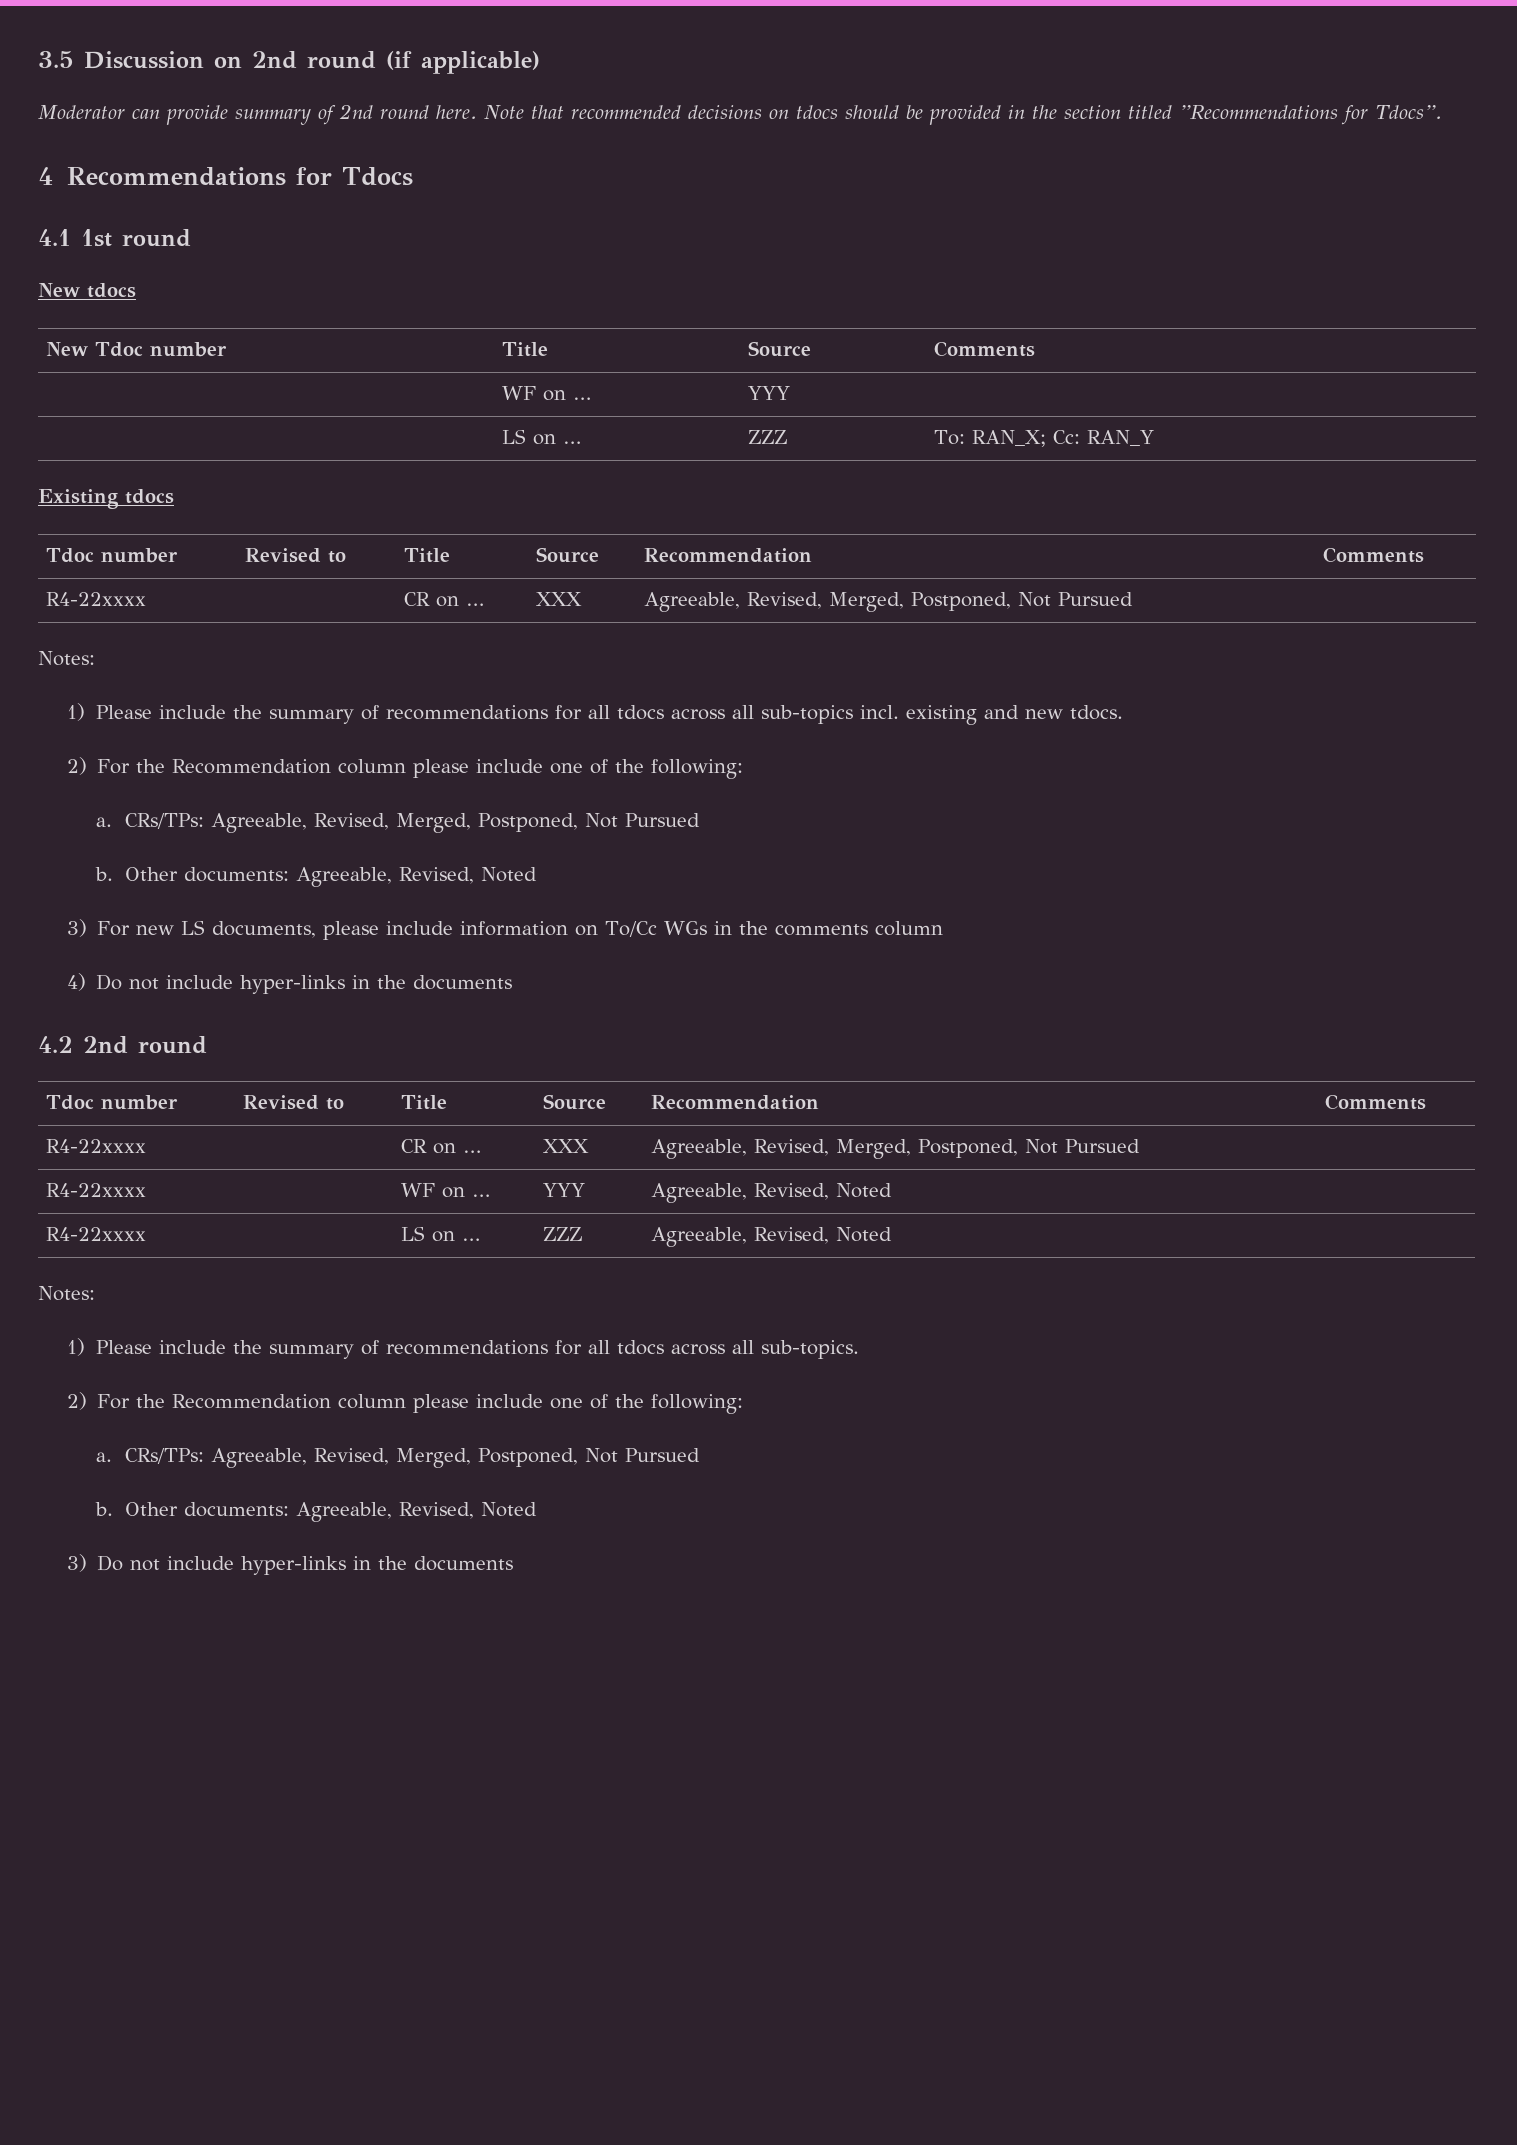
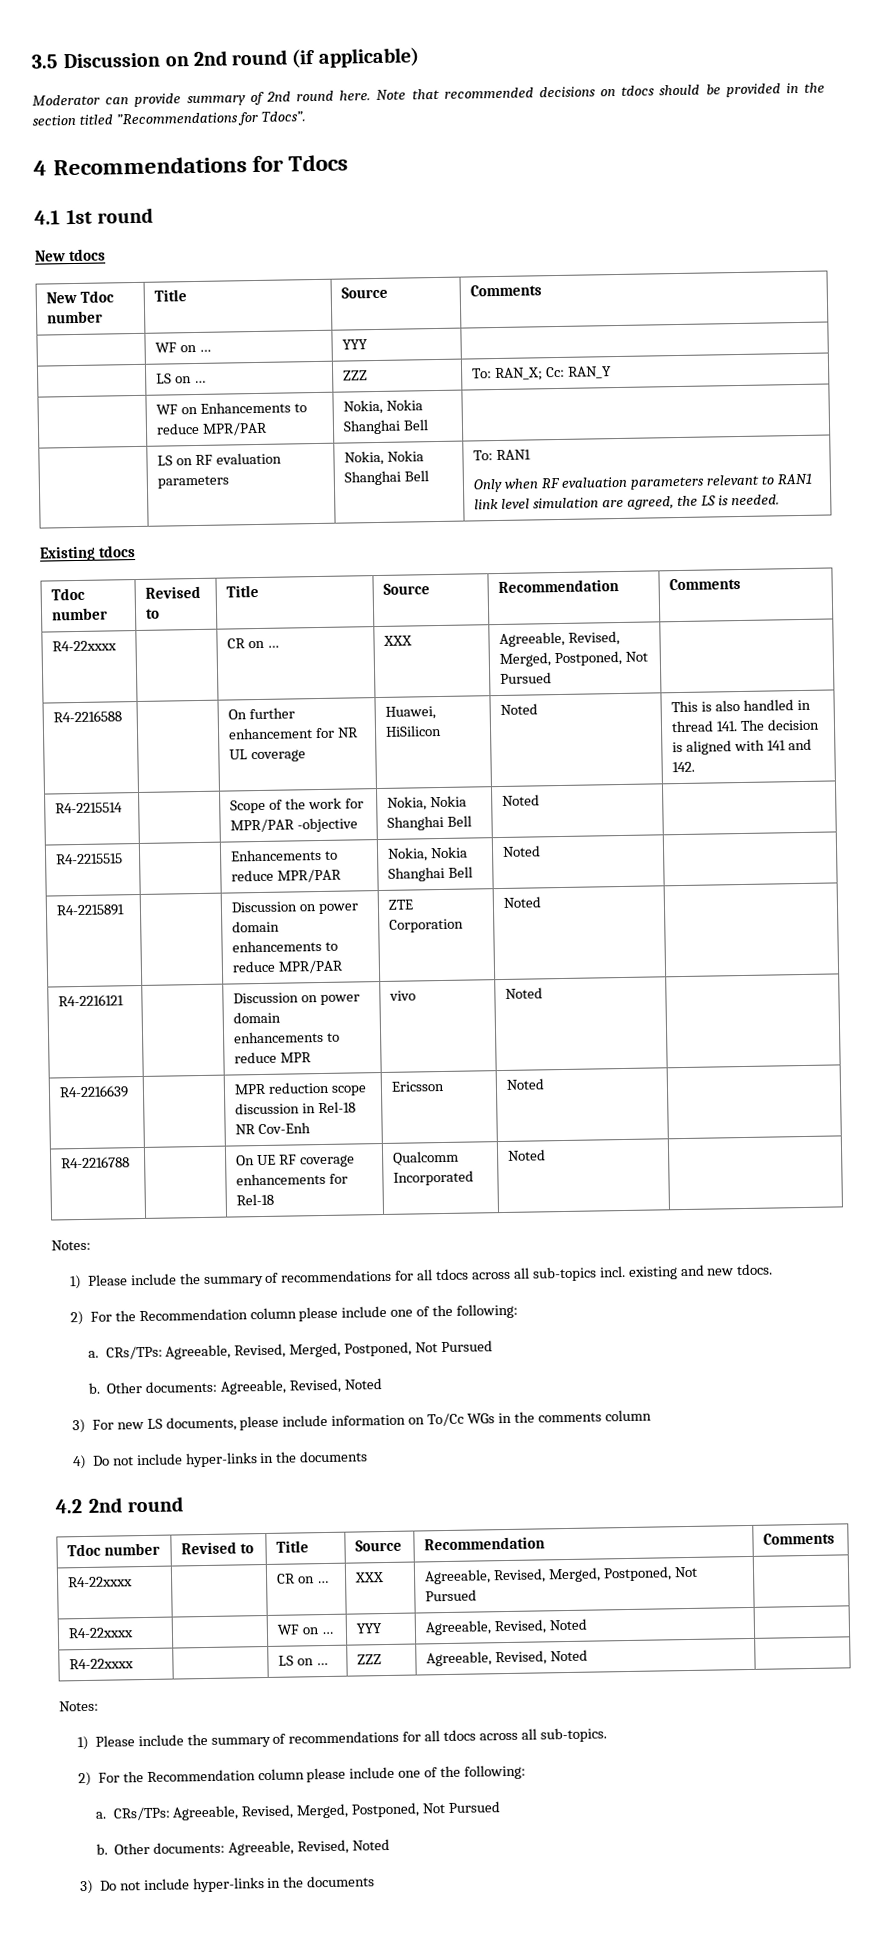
(1155, 438) none -> [156,401,308,415] [156,421,269,436] [343,399,424,415] [343,419,430,435] [157,452,283,466] [157,475,230,489] [344,450,425,466] [344,470,430,486] [473,449,532,461] [473,473,812,493] [474,494,780,510] // | WF on Enhancements to reduce MPR/PAR | Nokia, Nokia Shanghai Bell | // | LS on RF evaluation parameters | Nokia, Nokia Shanghai Bell | To: RAN1 // Only when RF evaluation parameters relevant to RAN1 link level simulation are agreed, the LS is needed.
(1134, 599) none -> [53,710,123,723] [228,707,296,720] [228,727,360,740] [229,749,307,763] [385,706,437,720] [385,724,443,737] [500,703,539,715] [671,699,811,713] [671,718,821,733] [672,738,812,755] [672,761,696,773] [55,802,124,814] [230,797,364,814] [230,817,359,833] [387,795,468,811] [387,815,473,831] [502,794,541,806] [56,853,124,865] [230,848,339,862] [231,868,343,883] [387,846,469,862] [388,866,474,882] [502,845,542,857] [56,904,126,917] [231,901,360,915] [232,920,281,933] [232,939,339,953] [232,959,345,974] [388,899,414,910] [389,918,465,933] [503,896,542,908] [58,994,125,1007] [233,992,361,1006] [233,1011,282,1024] [233,1030,341,1044] [234,1051,313,1064] [389,990,417,1001] [505,987,544,999] [59,1085,130,1099] [234,1081,368,1096] [235,1101,357,1115] [235,1122,312,1135] [391,1080,445,1092] [506,1078,545,1090] [61,1156,131,1169] [236,1154,356,1168] [236,1172,349,1186] [236,1193,275,1206] [392,1150,460,1166] [393,1170,475,1186] [507,1149,547,1161] // R4-2216588 | | On further enhancement for NR UL coverage | Huawei, HiSilicon | Noted | This is also handled in thread 141. The decision is aligned with 141 and 142. // R4-2215514 | | Scope of the work for MPR/PAR -objective | Nokia, Nokia Shanghai Bell | Noted | // R4-2215515 | | Enhancements to reduce MPR/PAR | Nokia, Nokia Shanghai Bell | Noted | // R4-2215891 | | Discussion on power domain enhancements to reduce MPR/PAR | ZTE Corporation | Noted | // R4-2216121 | | Discussion on power domain enhancements to reduce MPR | vivo | Noted | // R4-2216639 | | MPR reduction scope discussion in Rel-18 NR Cov-Enh | Ericsson | Noted | // R4-2216788 | | On UE RF coverage enhancements for Rel-18 | Qualcomm Incorporated | Noted |

